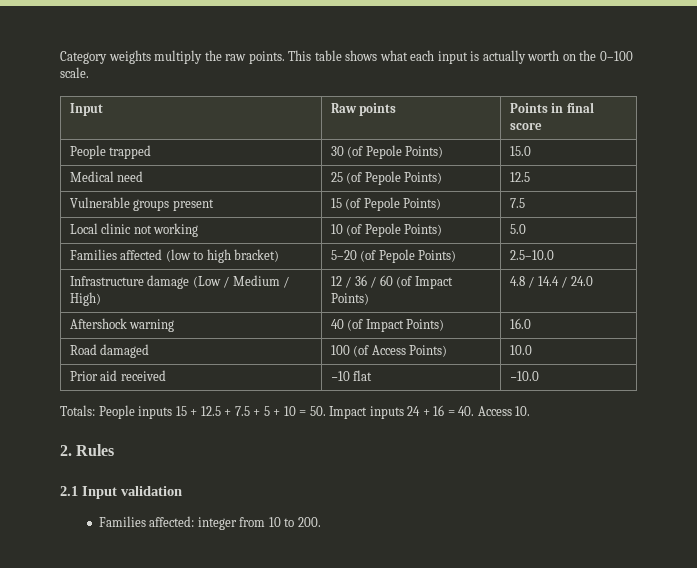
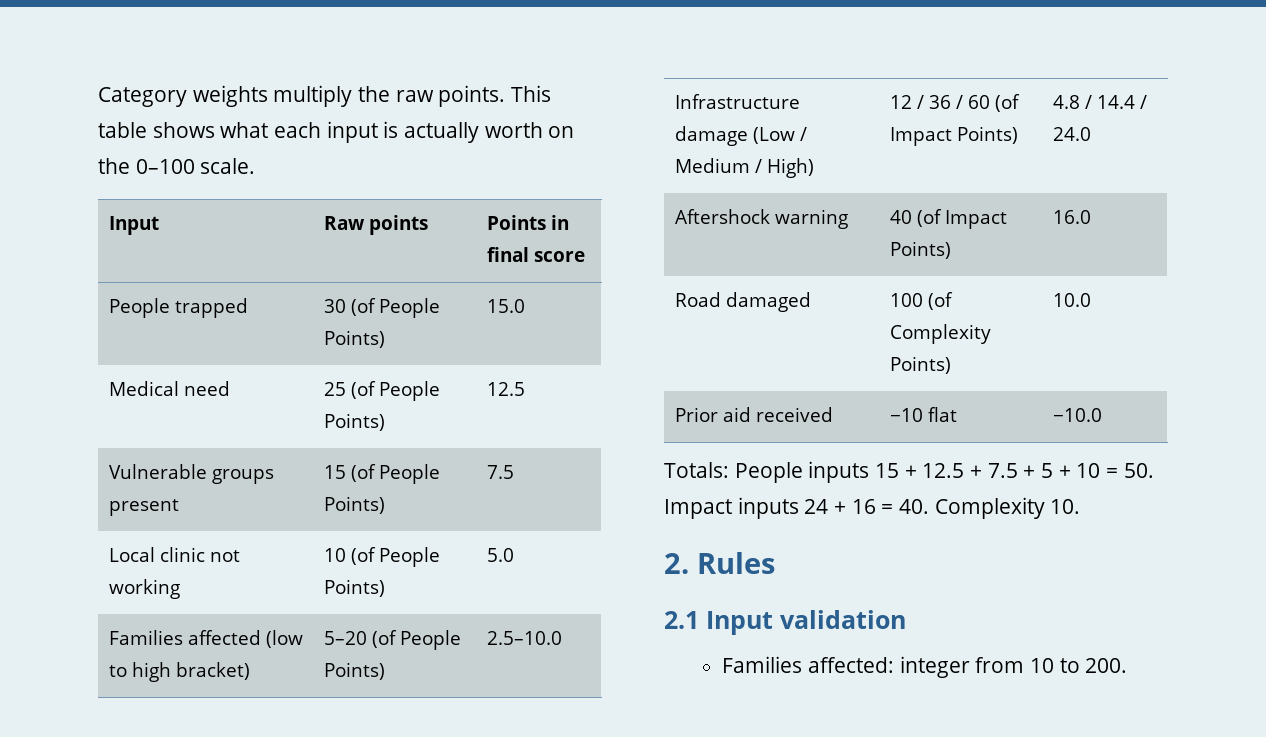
[365,145,402,159] Pepole -> [378,298,440,318] People
[364,171,401,185] Pepole -> [378,381,440,401] People
[363,197,400,211] Pepole -> [378,464,440,484] People
[364,223,401,237] Pepole -> [378,547,440,567] People
[378,249,415,263] Pepole -> [399,630,461,650] People
[371,345,406,355] Access -> [889,324,991,344] Complexity
[477,406,512,416] Access -> [934,497,1045,519] Complexity

